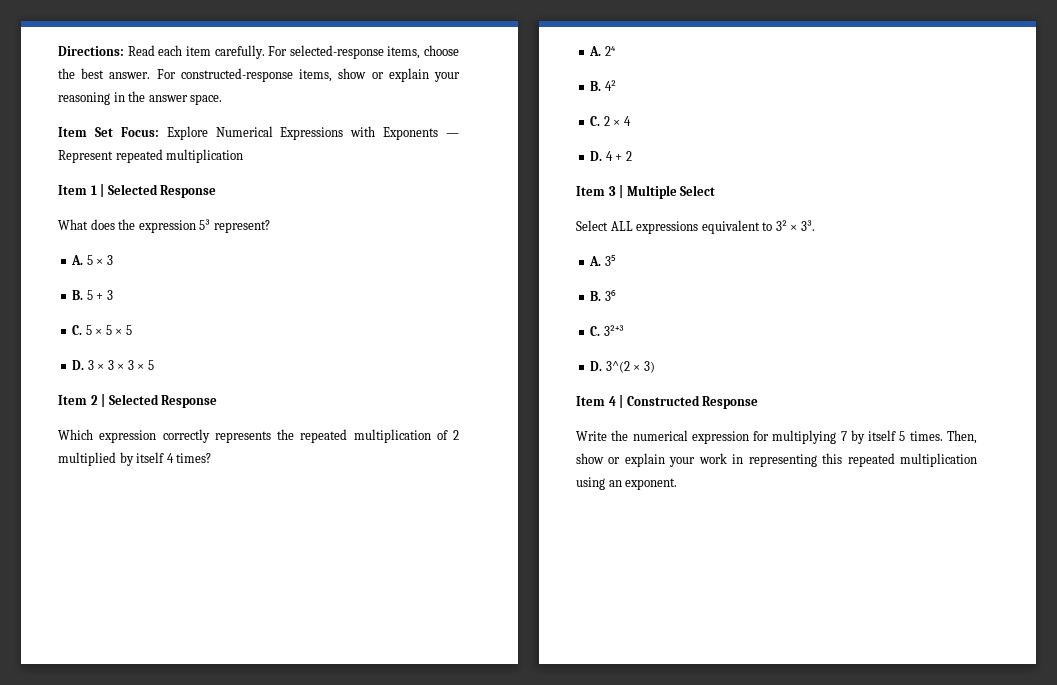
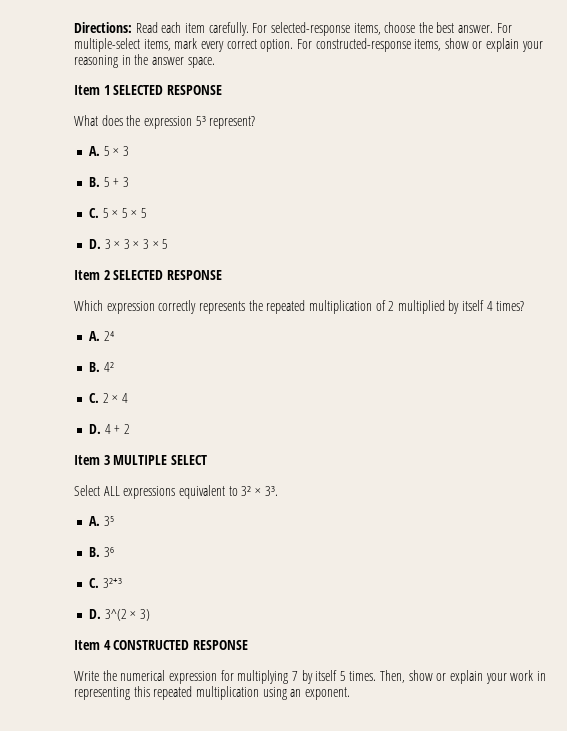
(176, 74) none -> [74,38,312,52] multiple-select items, mark every correct option. For
[58,126,459,140] [58,149,244,163] // Item Set Focus: Explore Numerical Expressions with Exponents — Represent repeated multiplication -> (215, 62) none
[100,184,217,198] | Selected Response -> [113,85,222,95] SELECTED RESPONSE
[101,394,218,408] | Selected Response -> [113,270,222,280] SELECTED RESPONSE
[619,185,716,199] | Multiple Select -> [113,455,207,465] MULTIPLE SELECT
[619,395,759,409] | Constructed Response -> [113,640,248,650] CONSTRUCTED RESPONSE

